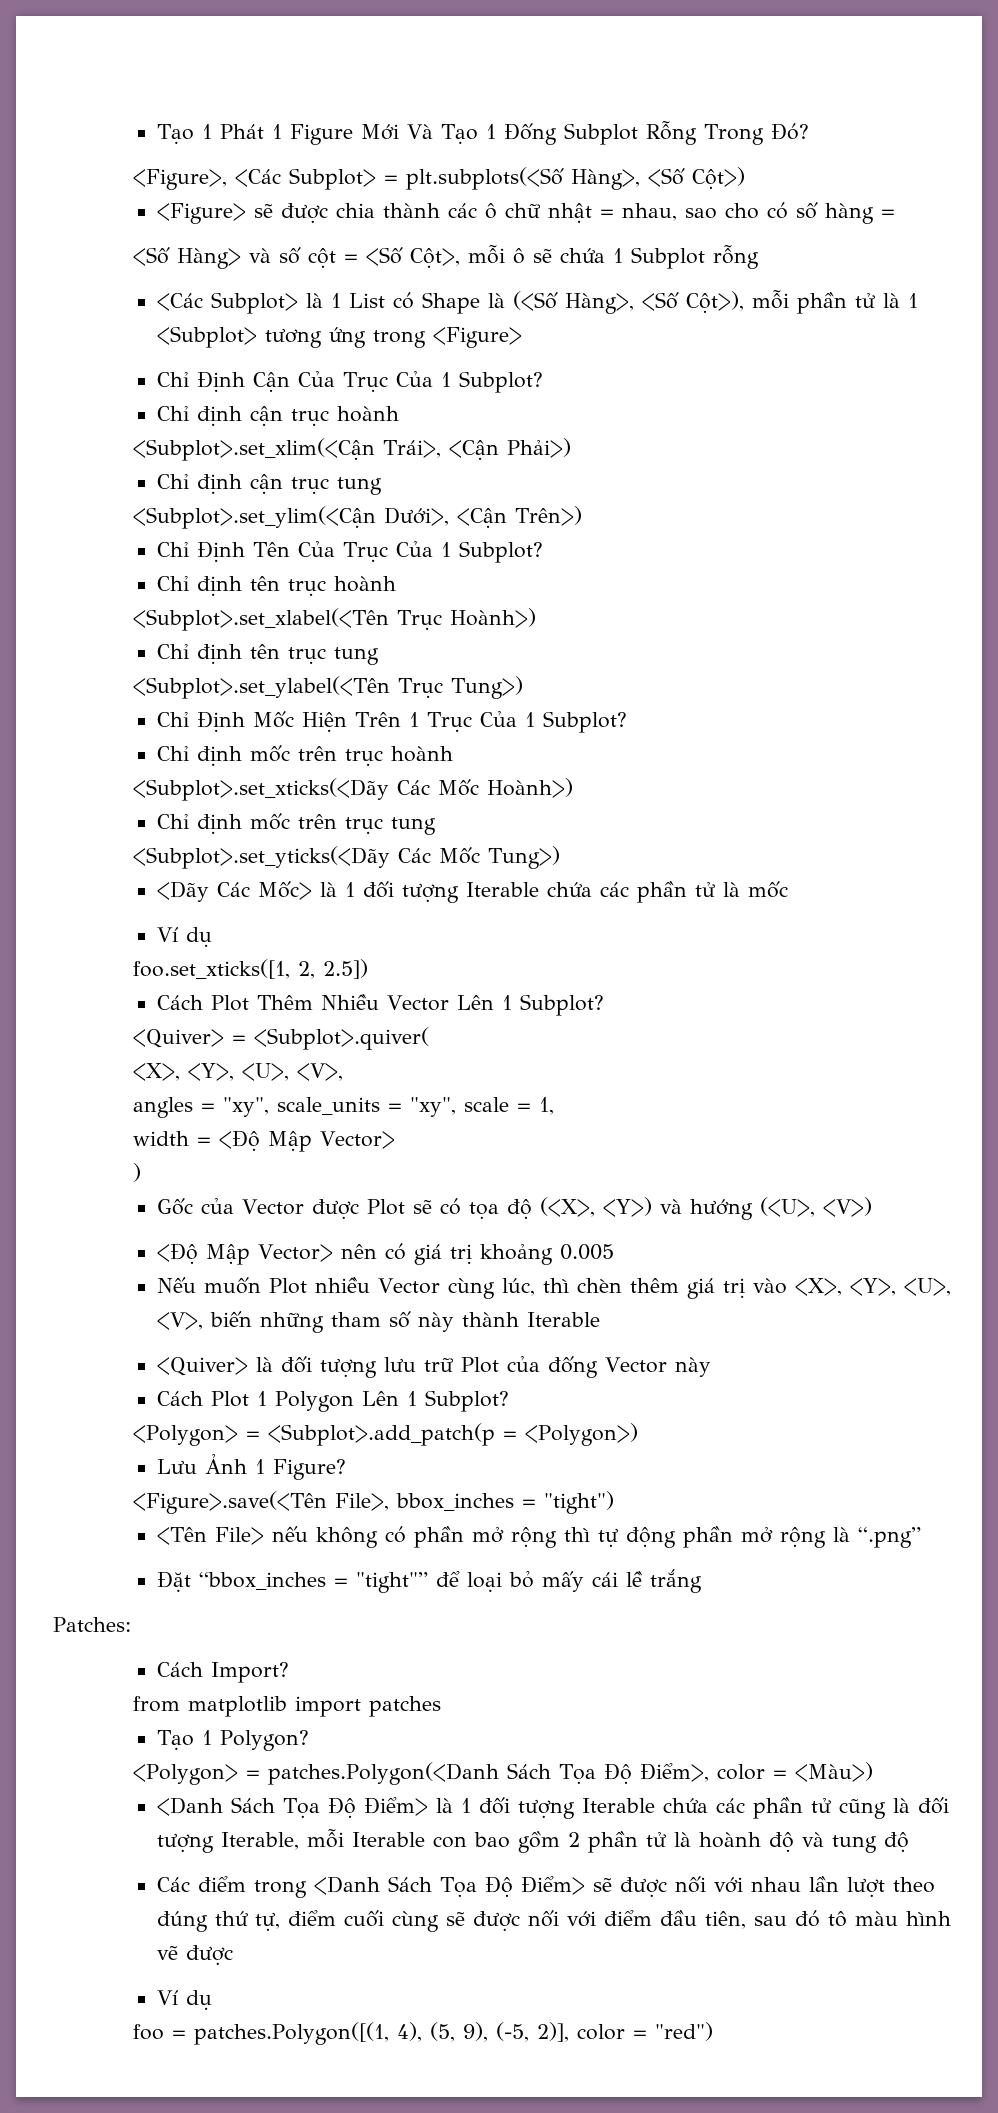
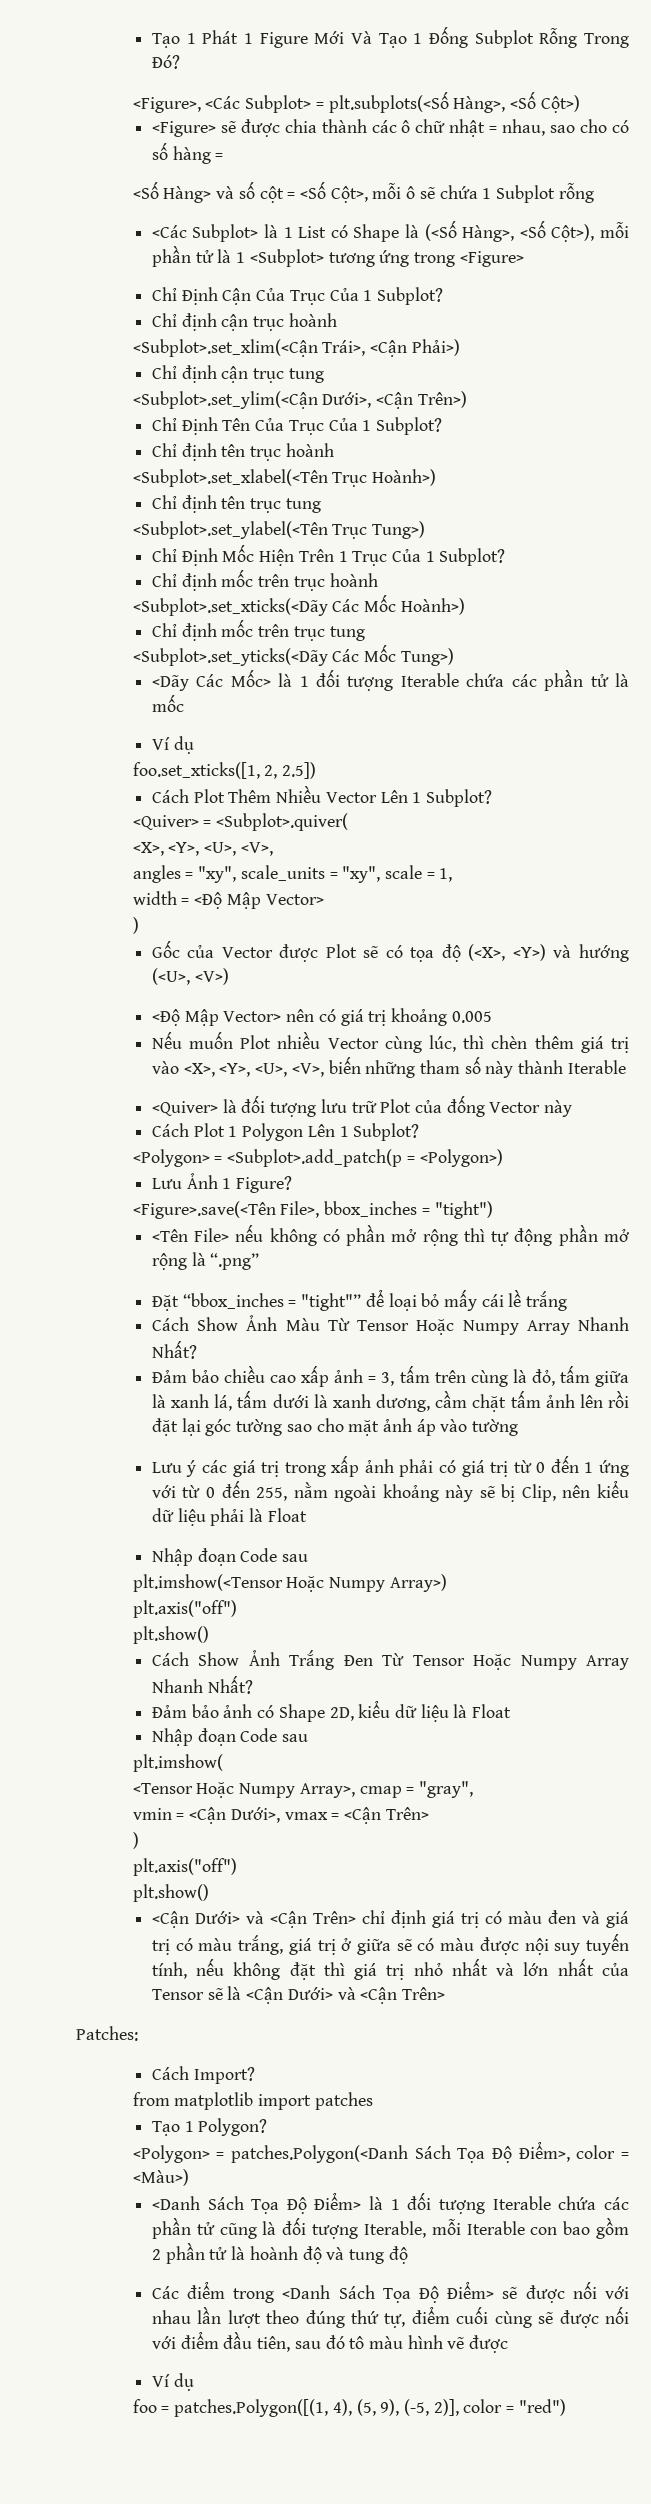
(703, 1581) none -> [151,1315,629,1335] [151,1340,197,1359] [151,1365,629,1387] [151,1390,629,1412] [151,1418,519,1436] [151,1455,629,1477] [151,1480,629,1502] [151,1508,307,1526] [151,1548,309,1566] [132,1574,447,1592] [132,1600,237,1618] [132,1626,209,1644] [151,1650,630,1670] [151,1675,253,1694] [151,1700,512,1722] [151,1728,309,1746] [132,1754,223,1772] [132,1781,473,1798] [132,1807,429,1824] [132,1832,139,1849] [132,1858,237,1876] [132,1884,209,1902] [151,1910,630,1928] [151,1933,629,1955] [151,1958,630,1980] [151,1986,445,2004] // Cách Show Ảnh Màu Từ Tensor Hoặc Numpy Array Nhanh Nhất? // Đảm bảo chiều cao xấp ảnh = 3, tấm trên cùng là đỏ, tấm giữa là xanh lá, tấm dưới là xanh dương, cầm chặt tấm ảnh lên rồi đặt lại góc tường sao cho mặt ảnh áp vào tường // Lưu ý các giá trị trong xấp ảnh phải có giá trị từ 0 đến 1 ứng với từ 0 đến 255, nằm ngoài khoảng này sẽ bị Clip, nên kiểu dữ liệu phải là Float // Nhập đoạn Code sau // plt.imshow(<Tensor Hoặc Numpy Array>) // plt.axis("off") // plt.show() // Cách Show Ảnh Trắng Đen Từ Tensor Hoặc Numpy Array Nhanh Nhất? // Đảm bảo ảnh có Shape 2D, kiểu dữ liệu là Float // Nhập đoạn Code sau // plt.imshow( // <Tensor Hoặc Numpy Array>, cmap = "gray", // vmin = <Cận Dưới>, vmax = <Cận Trên> // ) // plt.axis("off") // plt.show() // <Cận Dưới> và <Cận Trên> chỉ định giá trị có màu đen và giá trị có màu trắng, giá trị ở giữa sẽ có màu được nội suy tuyến tính, nếu không đặt thì giá trị nhỏ nhất và lớn nhất của Tensor sẽ là <Cận Dưới> và <Cận Trên>

